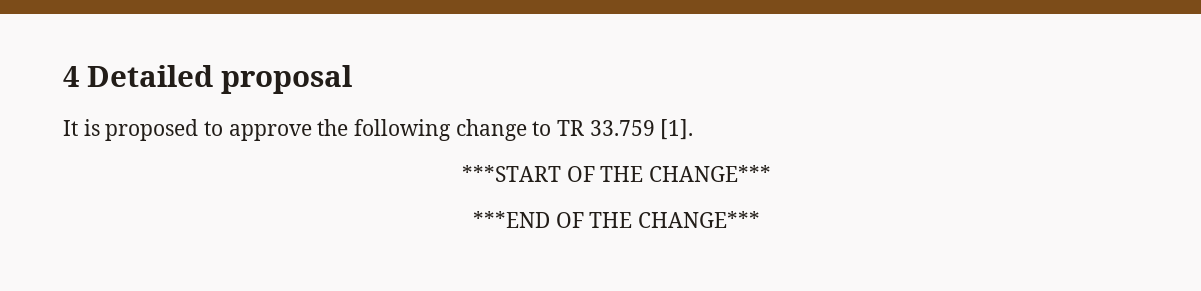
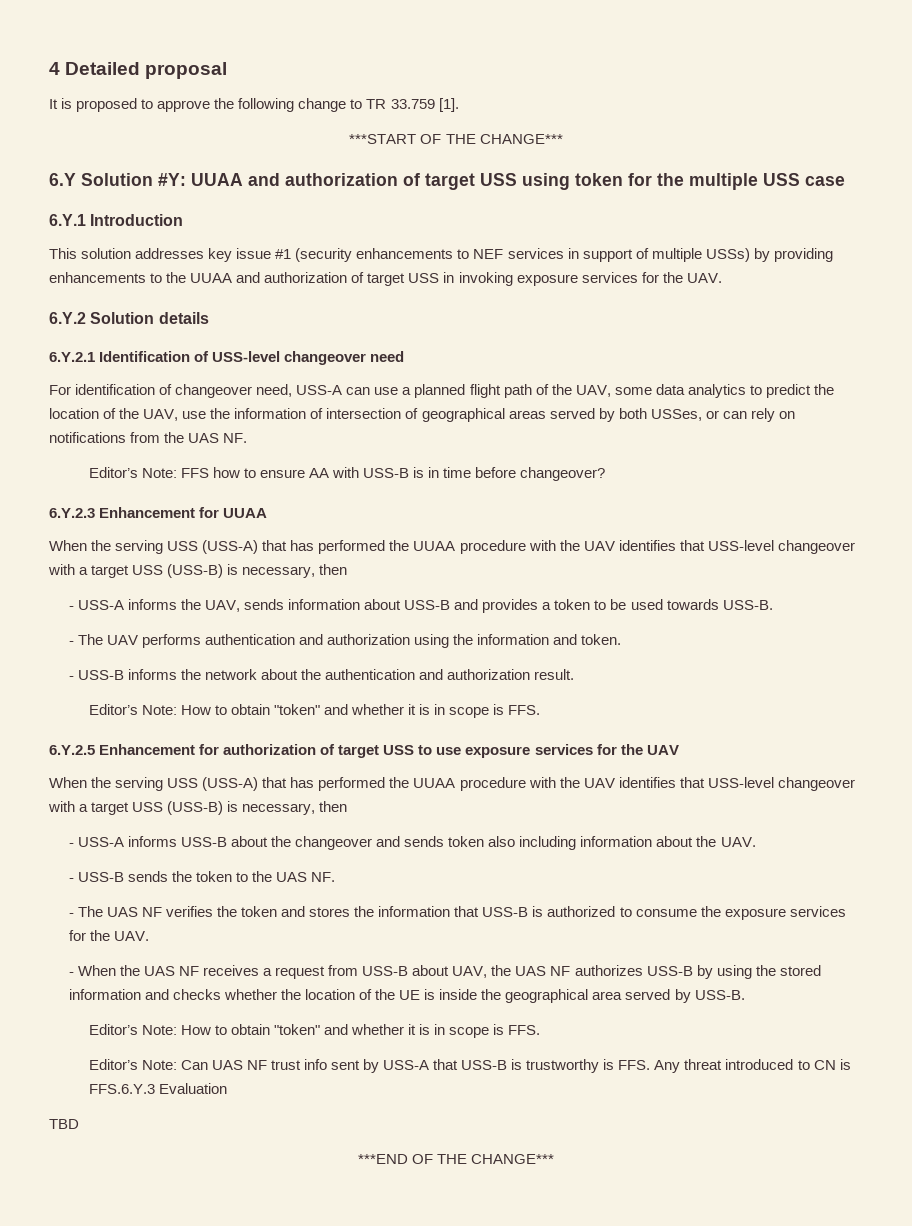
(772, 173) none -> [49,173,845,190] [49,214,184,226] [49,248,833,262] [49,272,722,286] [49,312,209,324] [49,351,405,365] [49,384,834,398] [49,408,795,422] [49,432,248,443] [88,467,606,481] [49,507,268,518] [49,540,855,554] [48,564,348,578] [68,599,773,613] [68,634,622,648] [68,669,575,680] [88,704,541,718] [49,744,679,758] [49,777,855,791] [48,801,348,815] [68,836,756,850] [68,871,336,882] [68,906,846,920] [68,930,149,941] [68,965,821,979] [68,989,745,1003] [88,1024,541,1038] [88,1059,851,1073] [88,1083,227,1094] [49,1119,79,1129] // 6.Y Solution #Y: UUAA and authorization of target USS using token for the multiple USS case // 6.Y.1 Introduction // This solution addresses key issue #1 (security enhancements to NEF services in support of multiple USSs) by providing enhancements to the UUAA and authorization of target USS in invoking exposure services for the UAV. // 6.Y.2 Solution details // 6.Y.2.1 Identification of USS-level changeover need // For identification of changeover need, USS-A can use a planned flight path of the UAV, some data analytics to predict the location of the UAV, use the information of intersection of geographical areas served by both USSes, or can rely on notifications from the UAS NF. // Editor’s Note: FFS how to ensure AA with USS-B is in time before changeover? // 6.Y.2.3 Enhancement for UUAA // When the serving USS (USS-A) that has performed the UUAA procedure with the UAV identifies that USS-level changeover with a target USS (USS-B) is necessary, then // - USS-A informs the UAV, sends information about USS-B and provides a token to be used towards USS-B. // - The UAV performs authentication and authorization using the information and token. // - USS-B informs the network about the authentication and authorization result. // Editor’s Note: How to obtain "token" and whether it is in scope is FFS. // 6.Y.2.5 Enhancement for authorization of target USS to use exposure services for the UAV // When the serving USS (USS-A) that has performed the UUAA procedure with the UAV identifies that USS-level changeover with a target USS (USS-B) is necessary, then // - USS-A informs USS-B about the changeover and sends token also including information about the UAV. // - USS-B sends the token to the UAS NF. // - The UAS NF verifies the token and stores the information that USS-B is authorized to consume the exposure services for the UAV. // - When the UAS NF receives a request from USS-B about UAV, the UAS NF authorizes USS-B by using the stored information and checks whether the location of the UE is inside the geographical area served by USS-B. // Editor’s Note: How to obtain "token" and whether it is in scope is FFS. // Editor’s Note: Can UAS NF trust info sent by USS-A that USS-B is trustworthy is FFS. Any threat introduced to CN is FFS.6.Y.3 Evaluation // TBD

